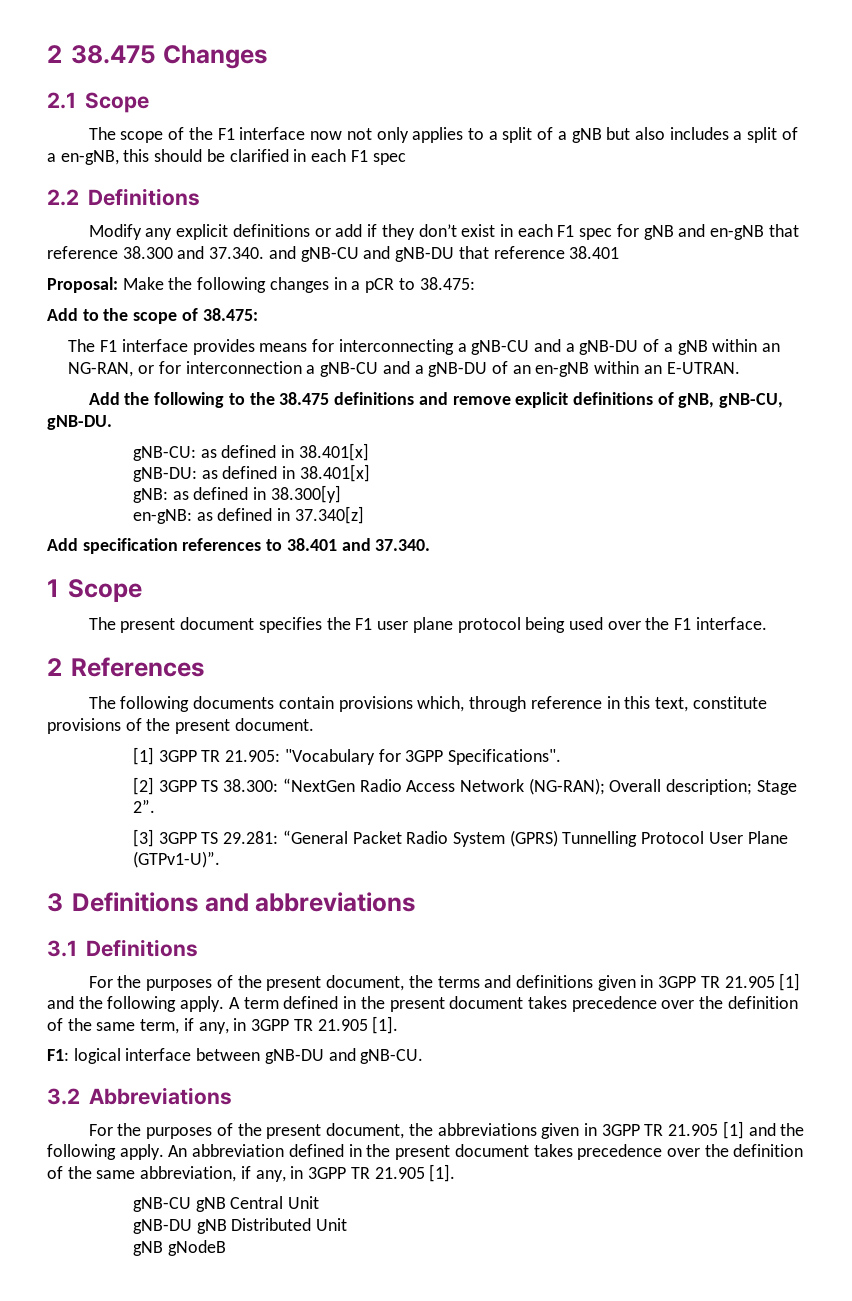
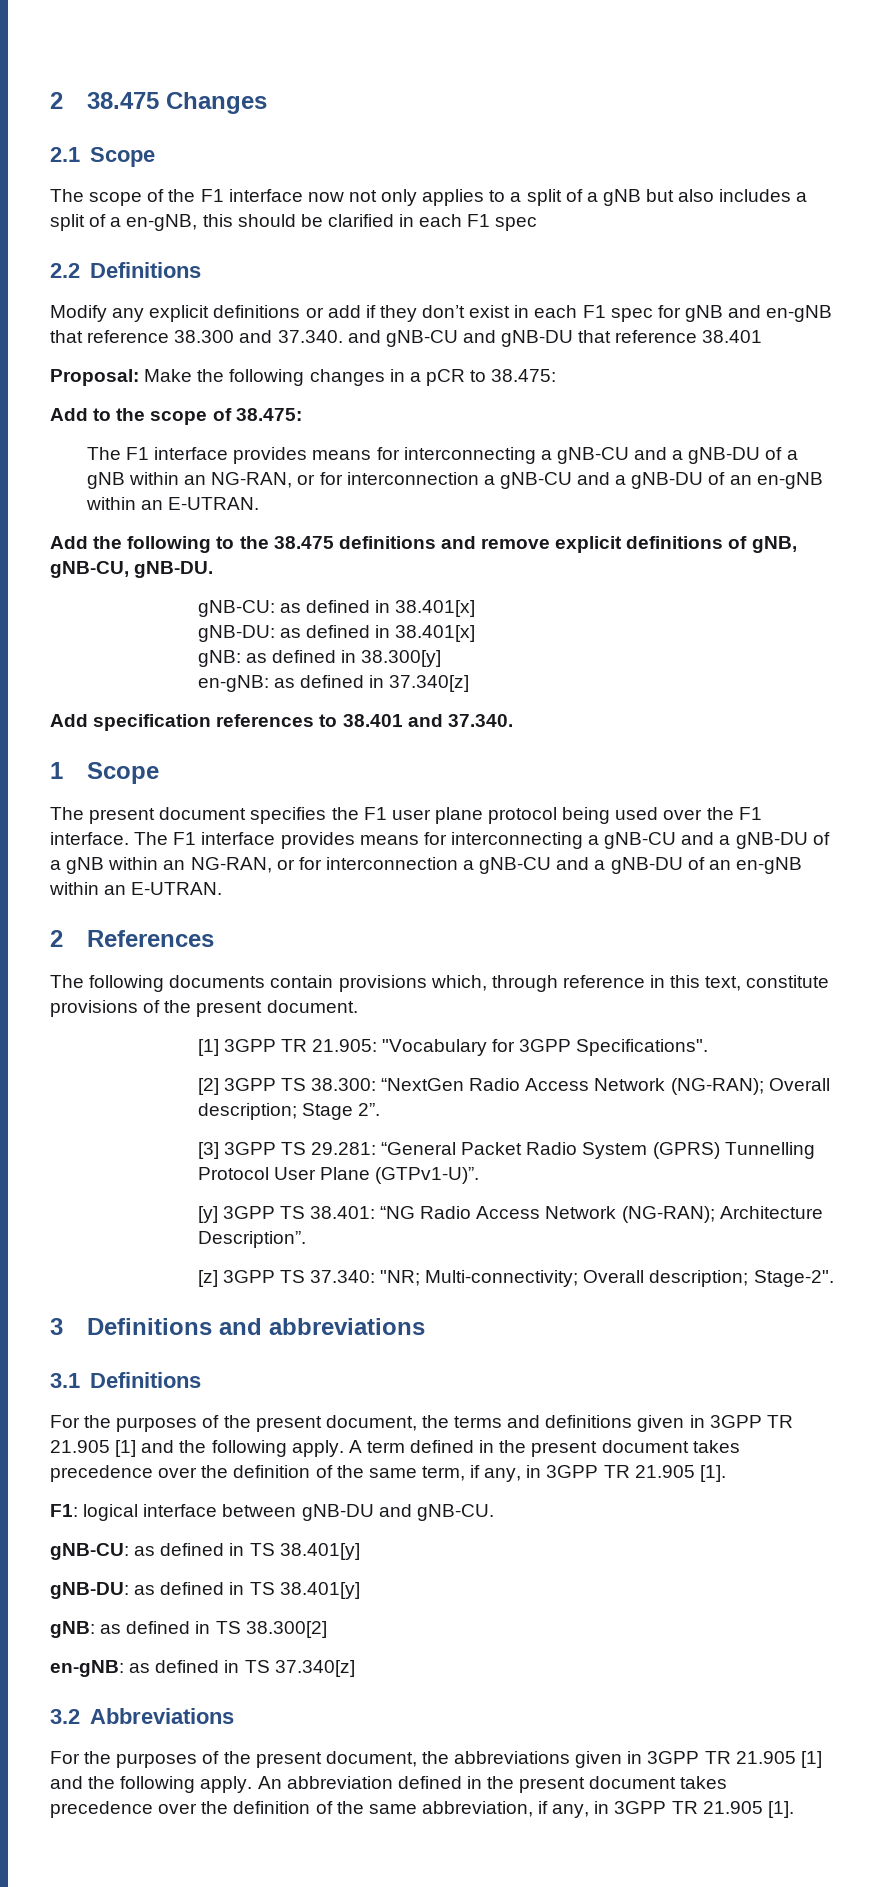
(767, 623) none -> [134,832,830,849] [50,857,802,874] [49,882,223,895] The F1 interface provides means for interconnecting a gNB-CU and a gNB-DU of a gNB within an NG-RAN, or for interconnection a gNB-CU and a gNB-DU of an en-gNB within an E-UTRAN.
(220, 859) none -> [197,1206,823,1223] [197,1231,306,1248] [197,1270,834,1287] // [y] 3GPP TS 38.401: “NG Radio Access Network (NG-RAN); Architecture Description”. // [z] 3GPP TS 37.340: "NR; Multi-connectivity; Overall description; Stage-2".
(424, 1056) none -> [50,1543,360,1560] [50,1582,360,1599] [50,1621,327,1638] [50,1660,355,1677] // gNB-CU: as defined in TS 38.401[y] // gNB-DU: as defined in TS 38.401[y] // gNB: as defined in TS 38.300[2] // en-gNB: as defined in TS 37.340[z]
[132,1196,320,1212] [132,1218,348,1234] [132,1240,226,1256] // gNB-CU gNB Central Unit // gNB-DU gNB Distributed Unit // gNB gNodeB -> (794, 1809) none

